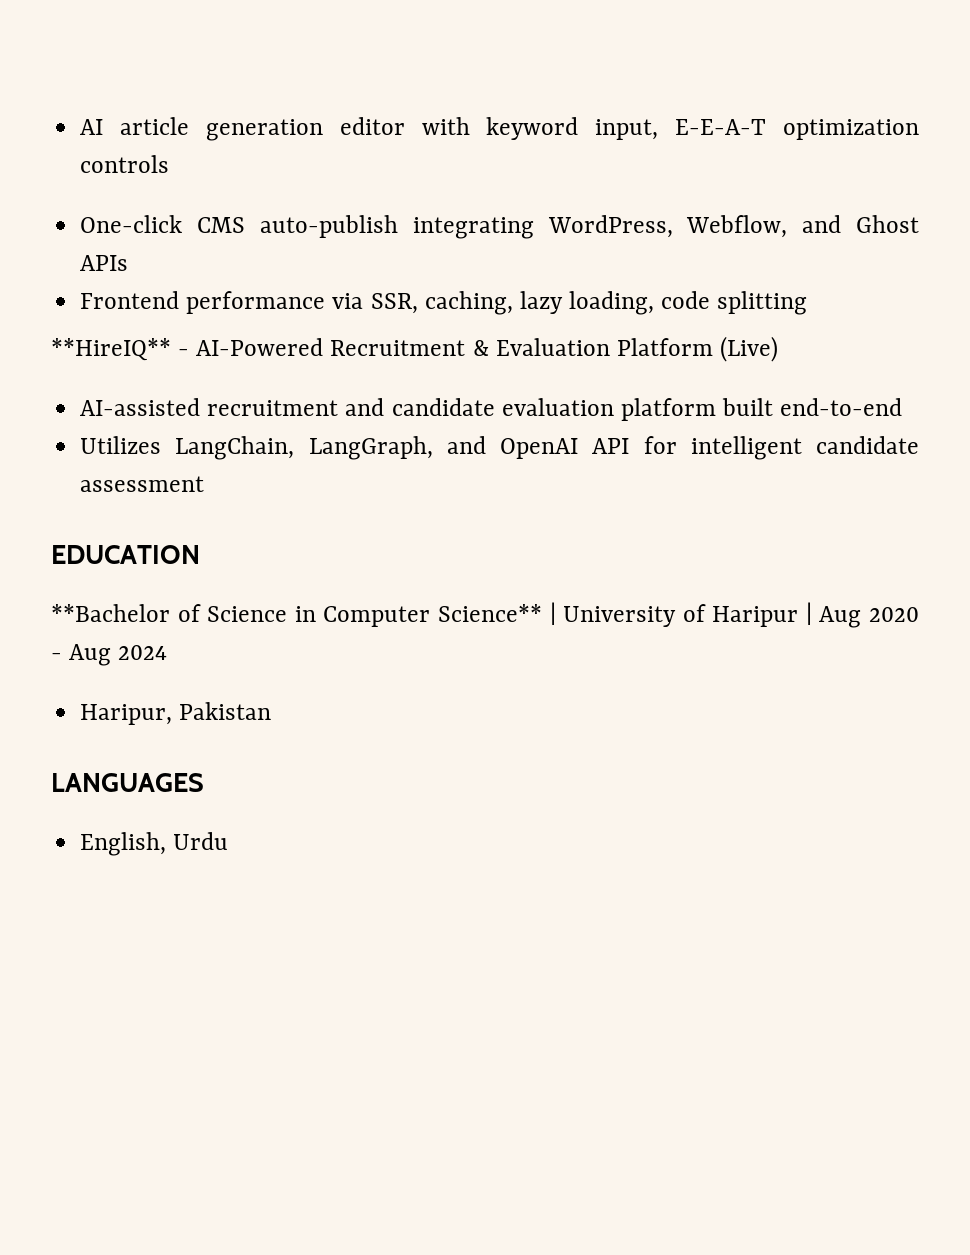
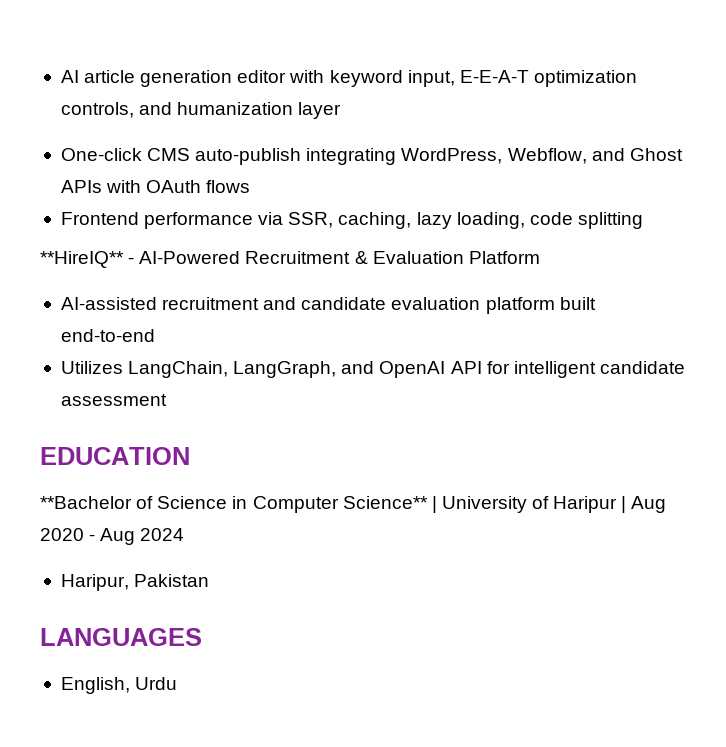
[80,155,170,173] controls -> [60,102,342,119] controls, and humanization layer
(129, 263) none -> [106,180,251,193] with OAuth flows
[720,336,779,362] (Live) -> (540, 257) none

